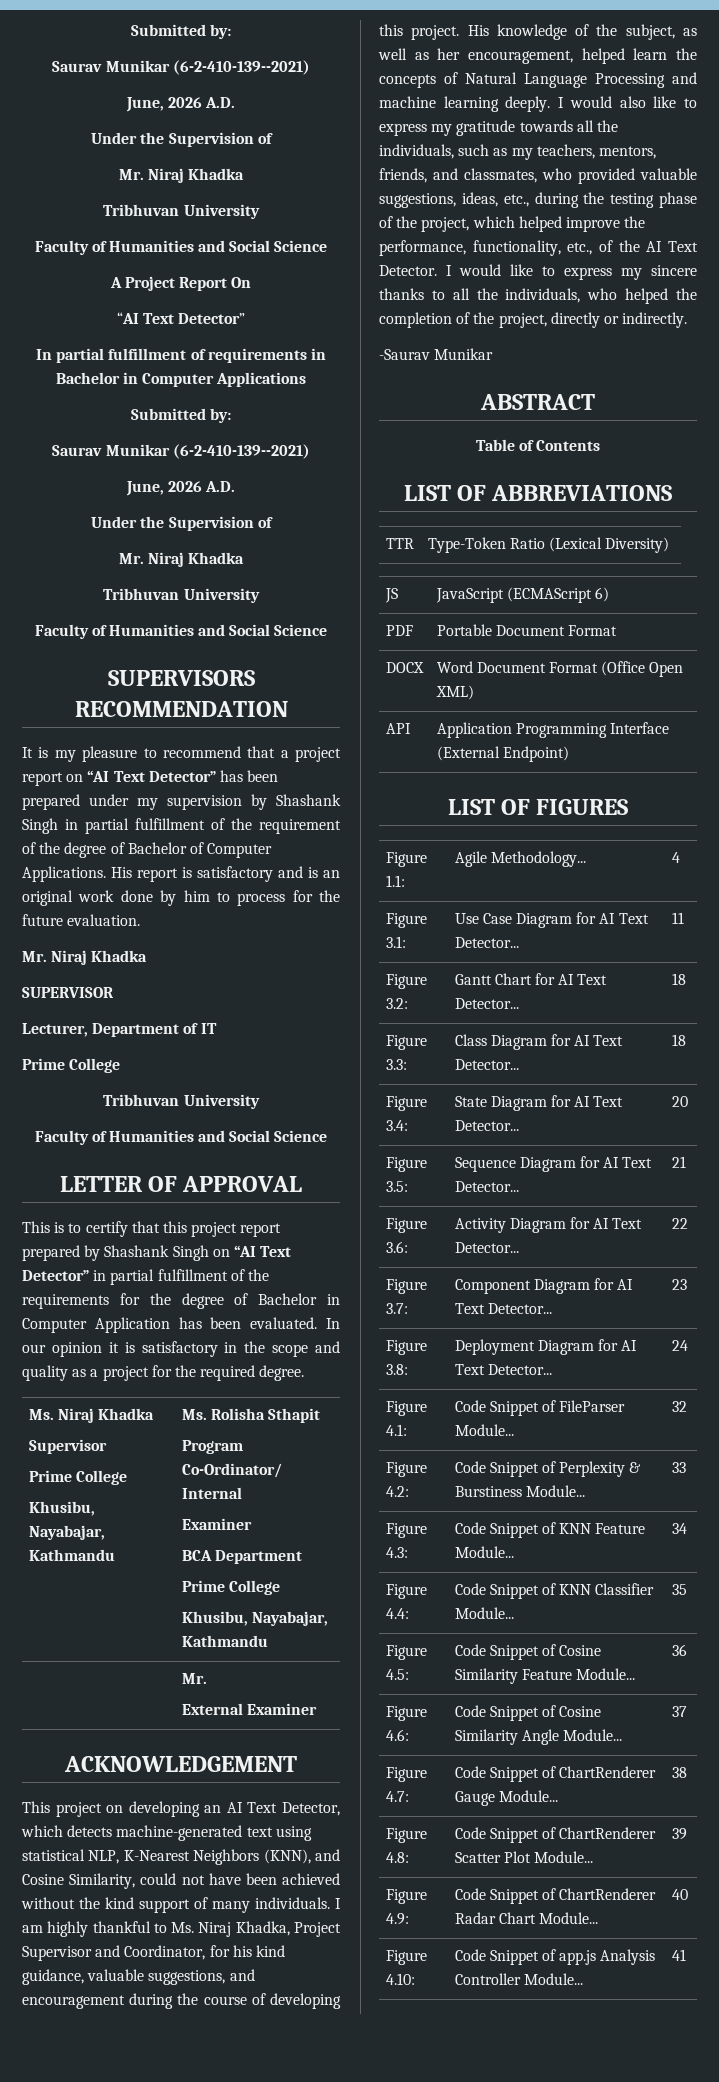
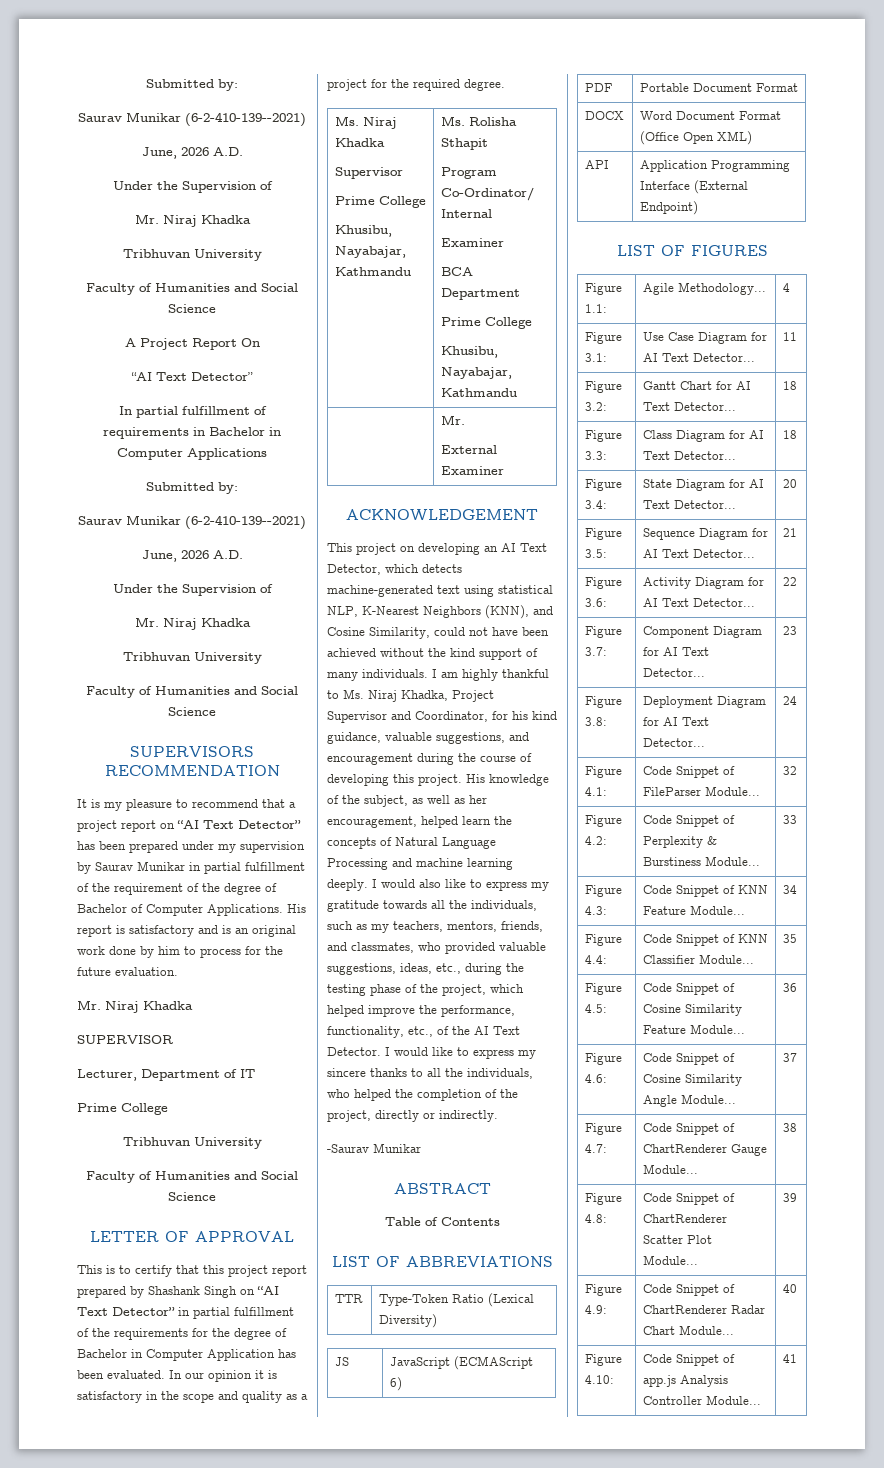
[276,794,341,806] [22,818,58,834] Shashank Singh -> [95,861,185,871] Saurav Munikar

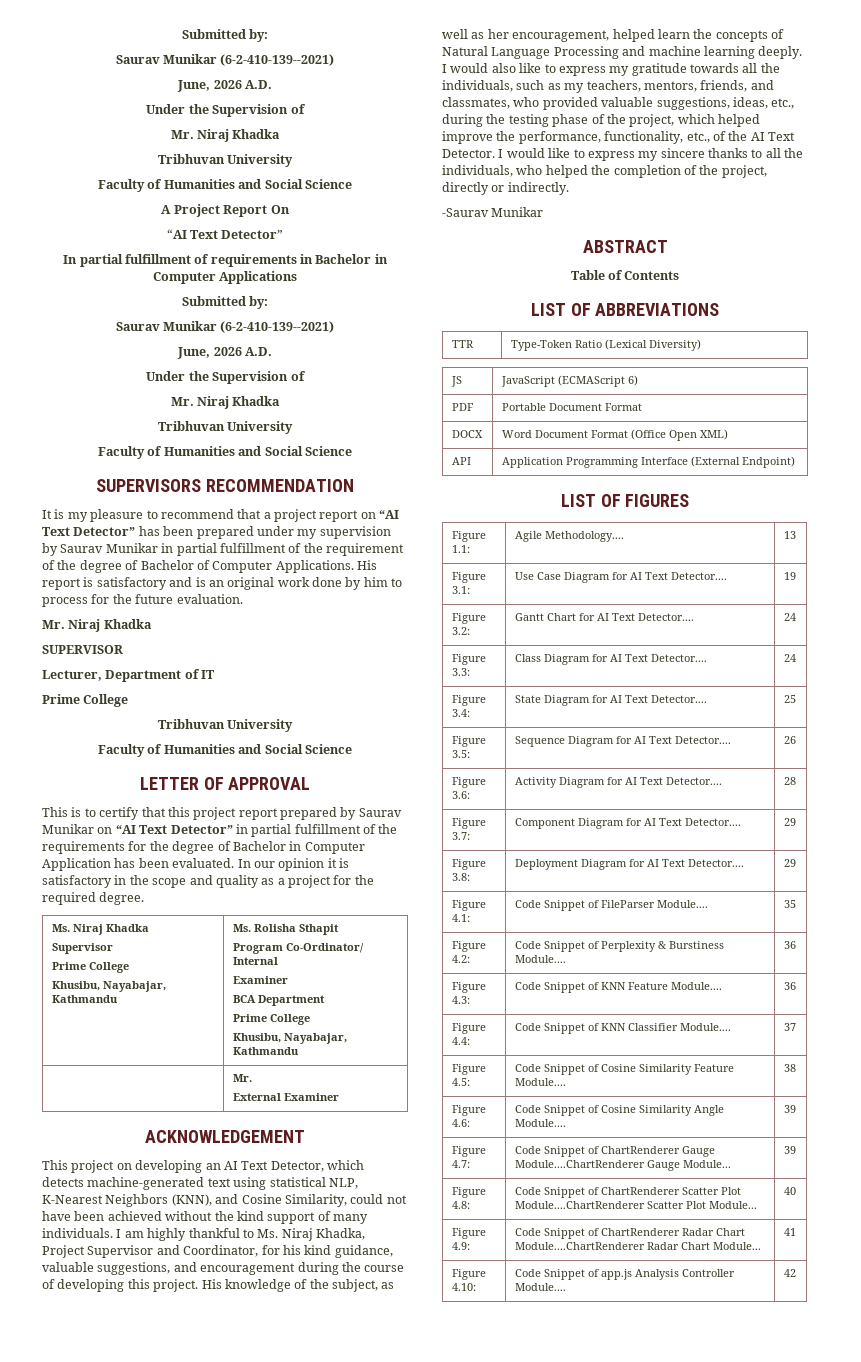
[148,1286,237,1298] Shashank Singh -> [358,808,402,817] [42,824,94,834] Saurav Munikar
[677,282,766,295] [782,283,790,292] Methodology... | 4 -> [544,531,624,542] [783,531,796,539] Methodology.... | 13
[692,353,755,362] [782,332,797,341] Detector... | 11 -> [670,572,727,580] [783,572,796,580] Detector.... | 19
[673,402,736,411] [782,381,797,390] Detector... | 18 -> [637,613,694,621] [783,613,796,621] Detector.... | 24
[673,451,736,460] [782,430,797,439] Detector... | 18 -> [650,654,707,662] [783,654,796,662] Detector.... | 24
[673,500,736,509] [782,479,797,488] Detector... | 20 -> [650,695,707,703] [783,695,796,703] Detector.... | 25
[692,549,755,558] [782,528,797,537] Detector... | 21 -> [674,736,731,744] [783,736,796,744] Detector.... | 26
[692,598,755,607] [782,577,797,586] Detector... | 22 -> [665,777,722,785] [783,777,796,785] Detector.... | 28
[642,668,705,677] [782,626,797,635] Detector... | 23 -> [684,818,741,826] [783,818,796,826] Detector.... | 29
[642,738,705,747] [782,696,797,705] Detector... | 24 -> [687,859,744,867] [783,859,796,867] Detector.... | 29
[704,786,760,796] [782,766,797,775] Module... | 32 -> [656,900,708,908] [783,900,796,908] Module.... | 35
[704,856,760,866] [782,815,797,824] Module... | 33 -> [514,955,566,963] [783,941,796,949] Module.... | 36
[689,905,745,915] [782,885,797,894] Module... | 34 -> [670,982,722,990] [783,982,796,990] Module.... | 36
[698,954,754,964] [782,934,797,943] Module... | 35 -> [679,1023,731,1031] [783,1023,796,1031] Module.... | 37
[689,1024,745,1034] [782,983,797,992] Module... | 36 -> [514,1078,566,1086] [783,1064,796,1072] Module.... | 38
[680,1094,736,1104] [782,1053,797,1062] Module... | 37 -> [514,1119,566,1127] [783,1105,796,1113] Module.... | 39
[642,1164,698,1174] [782,1123,797,1132] Module... | 38 -> [514,1160,731,1171] [783,1146,796,1154] Module....ChartRenderer Gauge Module... | 39
[642,1255,698,1265] [782,1193,797,1202] Module... | 39 -> [514,1201,757,1209] [783,1187,796,1195] Module....ChartRenderer Scatter Plot Module... | 40
[678,1325,734,1335] [782,1284,797,1293] Module... | 40 -> [514,1242,761,1250] [783,1228,796,1236] Module....ChartRenderer Radar Chart Module... | 41
[705,1395,761,1405] [782,1354,797,1363] Module... | 41 -> [514,1283,566,1291] [783,1269,796,1277] Module.... | 42

